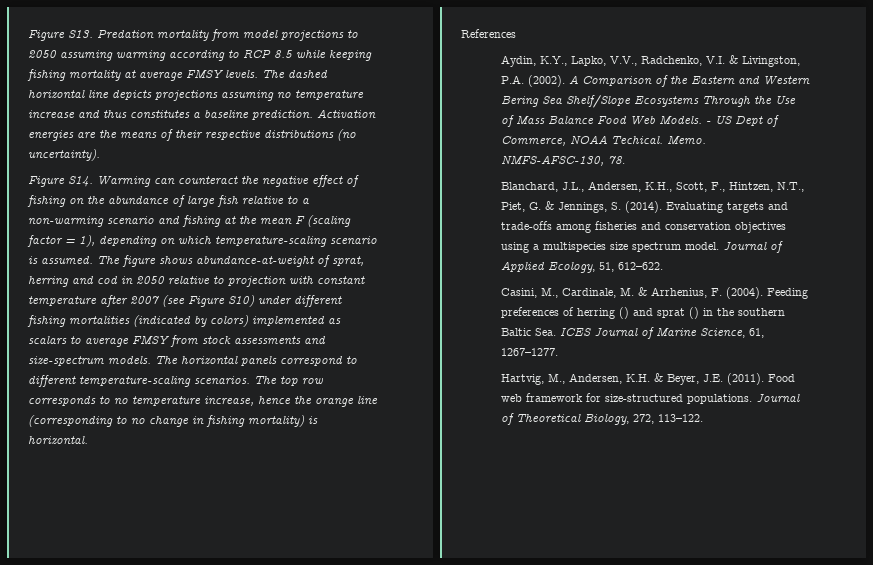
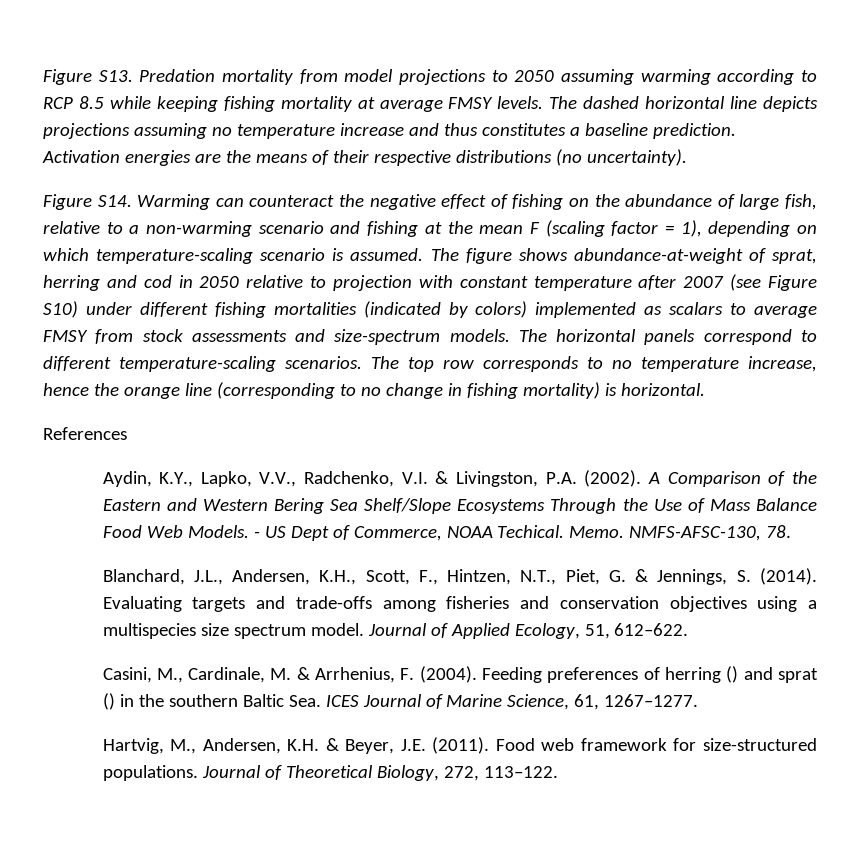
[217,195,239,207] fish -> [785,194,818,210] fish,

